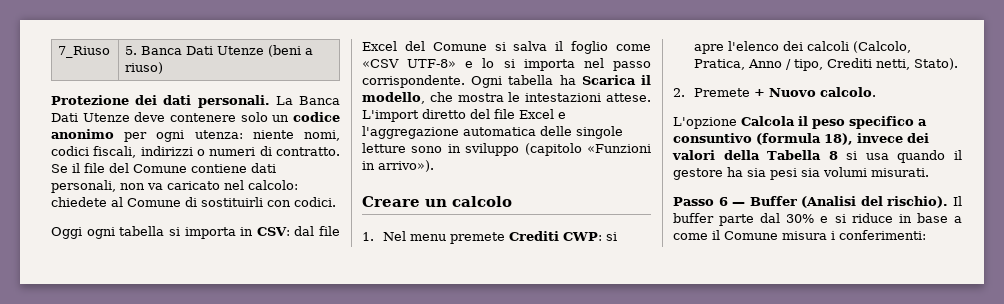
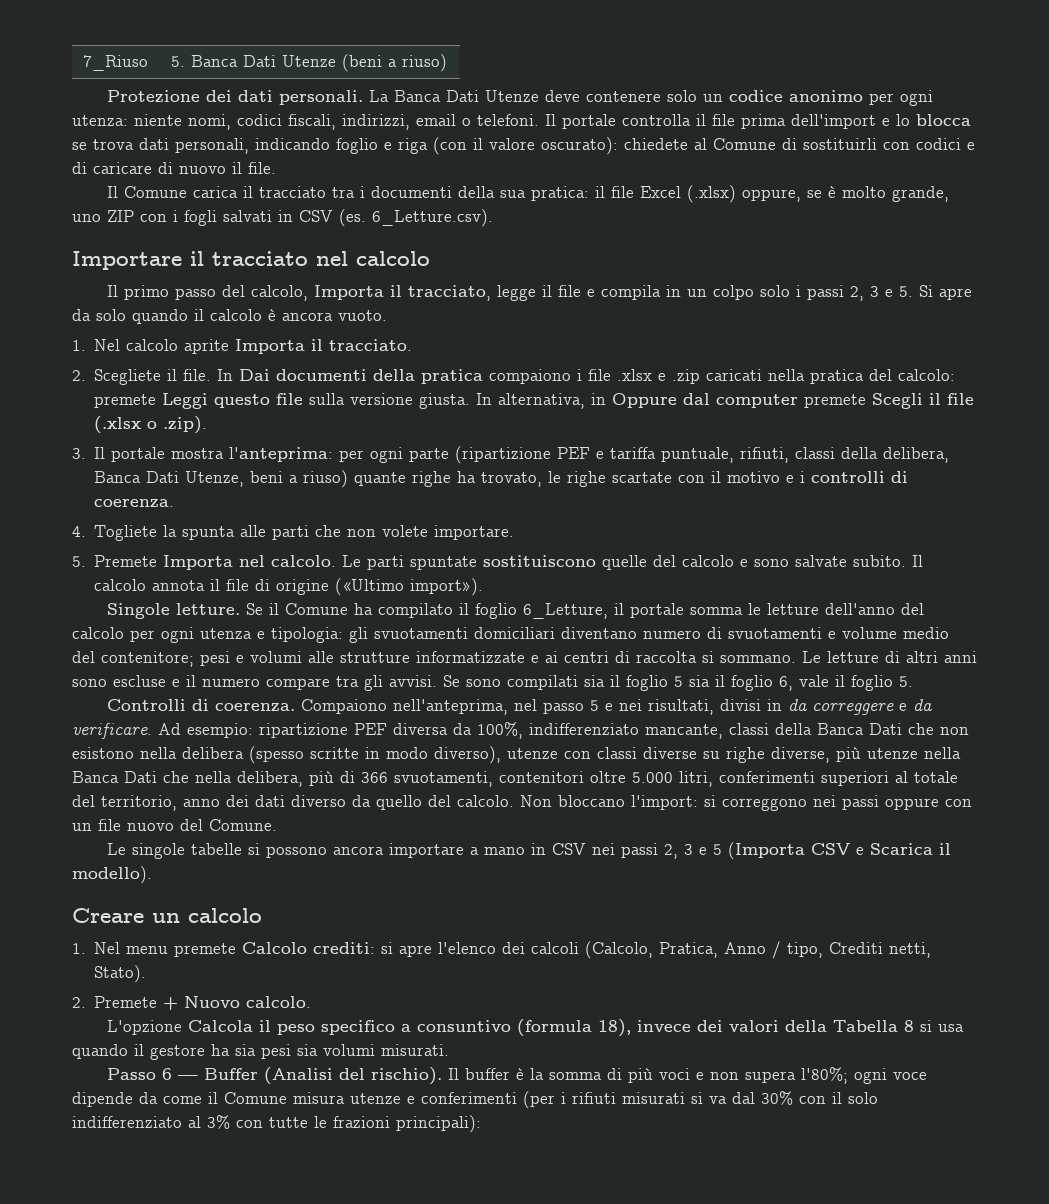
[140,146,341,156] [51,163,276,173] [51,180,298,193] indirizzi o numeri di contratto. Se il file del Comune contiene dati personali, non va caricato nel calcolo: -> [342,114,971,130] [72,137,618,155] indirizzi, email o telefoni. Il portale controlla il file prima dell'import e lo blocca se trova dati personali, indicando foglio e riga (con il valore oscurato):
[294,197,336,207] [51,226,340,239] [362,41,651,54] [362,58,651,71] [362,75,651,88] [362,92,651,104] [362,109,566,122] [362,126,623,139] [362,143,651,156] [362,160,434,172] codici. // Oggi ogni tabella si importa in CSV: dal file Excel del Comune si salva il foglio come «CSV UTF-8» e lo si importa nel passo corrispondente. Ogni tabella ha Scarica il modello, che mostra le intestazioni attese. L'import diretto del file Excel e l'aggregazione automatica delle singole letture sono in sviluppo (capitolo «Funzioni in arrivo»). -> [916,138,975,150] [72,162,276,174] [106,185,949,203] [72,209,493,227] [72,251,430,270] [106,285,972,301] [72,309,387,324] [72,339,413,354] [72,369,956,385] [94,393,975,409] [94,416,208,434] [72,446,950,464] [94,470,909,488] [94,499,175,508] [72,525,515,541] [72,555,924,570] [94,578,484,596] [106,603,924,619] [72,627,949,643] [72,651,977,667] [72,675,913,691] [106,699,933,715] [72,722,969,739] [72,746,961,764] [72,771,958,787] [72,795,972,811] [72,819,277,831] [106,842,951,860] [72,866,152,884] codici e di caricare di nuovo il file. // Il Comune carica il tracciato tra i documenti della sua pratica: il file Excel (.xlsx) oppure, se è molto grande, uno ZIP con i fogli salvati in CSV (es. 6_Letture.csv). // Importare il tracciato nel calcolo // Il primo passo del calcolo, Importa il tracciato, legge il file e compila in un colpo solo i passi 2, 3 e 5. Si apre da solo quando il calcolo è ancora vuoto. // 1. Nel calcolo aprite Importa il tracciato. // 2. Scegliete il file. In Dai documenti della pratica compaiono i file .xlsx e .zip caricati nella pratica del calcolo: premete Leggi questo file sulla versione giusta. In alternativa, in Oppure dal computer premete Scegli il file (.xlsx o .zip). // 3. Il portale mostra l'anteprima: per ogni parte (ripartizione PEF e tariffa puntuale, rifiuti, classi della delibera, Banca Dati Utenze, beni a riuso) quante righe ha trovato, le righe scartate con il motivo e i controlli di coerenza. // 4. Togliete la spunta alle parti che non volete importare. // 5. Premete Importa nel calcolo. Le parti spuntate sostituiscono quelle del calcolo e sono salvate subito. Il calcolo annota il file di origine («Ultimo import»). // Singole letture. Se il Comune ha compilato il foglio 6_Letture, il portale somma le letture dell'anno del calcolo per ogni utenza e tipologia: gli svuotamenti domiciliari diventano numero di svuotamenti e volume medio del contenitore; pesi e volumi alle strutture informatizzate e ai centri di raccolta si sommano. Le letture di altri anni sono escluse e il numero compare tra gli avvisi. Se sono compilati sia il foglio 5 sia il foglio 6, vale il foglio 5. // Controlli di coerenza. Compaiono nell'anteprima, nel passo 5 e nei risultati, divisi in da correggere e da verificare. Ad esempio: ripartizione PEF diversa da 100%, indifferenziato mancante, classi della Banca Dati che non esistono nella delibera (spesso scritte in modo diverso), utenze con classi diverse su righe diverse, più utenze nella Banca Dati che nella delibera, più di 366 svuotamenti, contenitori oltre 5.000 litri, conferimenti superiori al totale del territorio, anno dei dati diverso da quello del calcolo. Non bloccano l'import: si correggono nei passi oppure con un file nuovo del Comune. // Le singole tabelle si possono ancora importare a mano in CSV nei passi 2, 3 e 5 (Importa CSV e Scarica il modello).
[509,231,603,241] Crediti CWP: -> [242,942,376,954] Calcolo crediti:
[719,213,962,226] [673,230,926,240] parte dal 30% e si riduce in base a come il Comune misura i conferimenti: -> [515,1067,927,1084] [72,1091,878,1109] [72,1115,481,1133] è la somma di più voci e non supera l'80%; ogni voce dipende da come il Comune misura utenze e conferimenti (per i rifiuti misurati si va dal 30% con il solo indifferenziato al 3% con tutte le frazioni principali):

